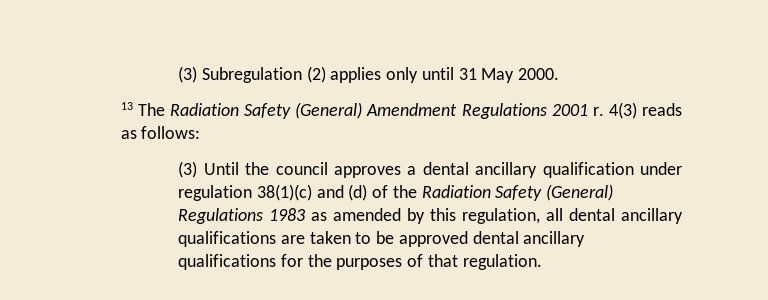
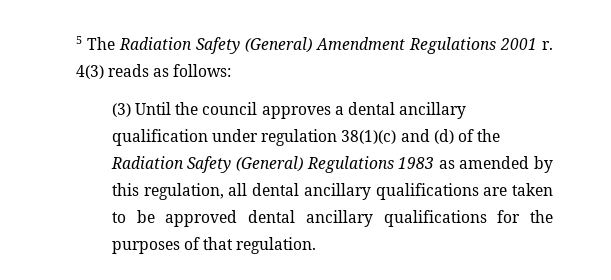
[178,66,560,83] [120,102,133,110] (3) Subregulation (2) applies only until 31 May 2000. // 13 -> [75,36,82,44] 5

